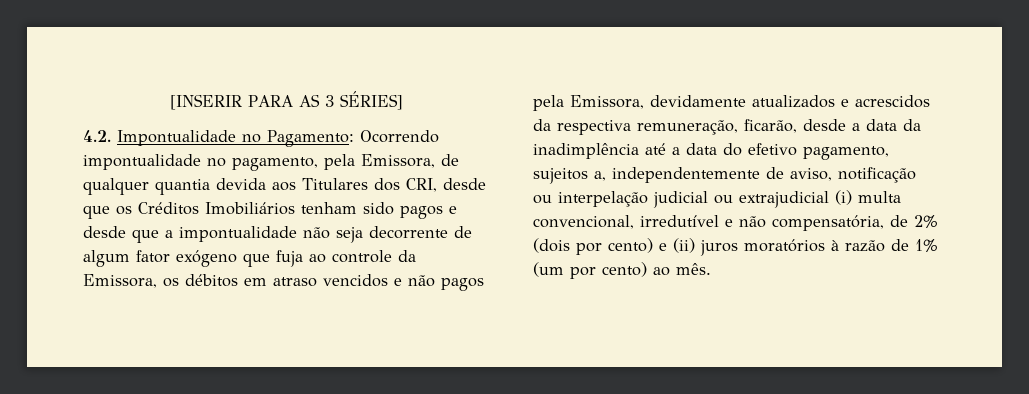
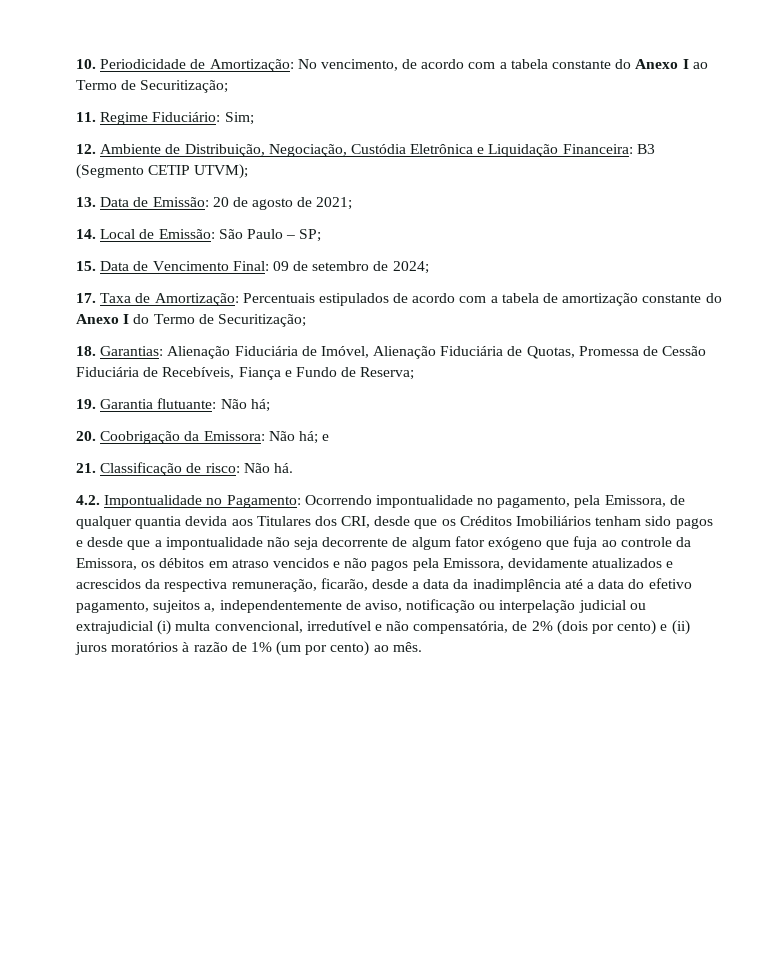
[169,91,403,110] [INSERIR PARA AS 3 SÉRIES] -> [76,59,708,72] [76,80,229,93] [76,112,254,125] [76,144,655,157] [76,164,249,179] [76,197,353,210] [76,229,322,242] [76,261,429,274] [76,293,722,306] [76,314,306,327] [76,346,707,359] [76,367,415,380] [76,398,270,412] [76,431,330,444] [76,462,293,476] 10. Periodicidade de Amortização: No vencimento, de acordo com a tabela constante do Anexo I ao Termo de Securitização; // 11. Regime Fiduciário: Sim; // 12. Ambiente de Distribuição, Negociação, Custódia Eletrônica e Liquidação Financeira: B3 (Segmento CETIP UTVM); // 13. Data de Emissão: 20 de agosto de 2021; // 14. Local de Emissão: São Paulo – SP; // 15. Data de Vencimento Final: 09 de setembro de 2024; // 17. Taxa de Amortização: Percentuais estipulados de acordo com a tabela de amortização constante do Anexo I do Termo de Securitização; // 18. Garantias: Alienação Fiduciária de Imóvel, Alienação Fiduciária de Quotas, Promessa de Cessão Fiduciária de Recebíveis, Fiança e Fundo de Reserva; // 19. Garantia flutuante: Não há; // 20. Coobrigação da Emissora: Não há; e // 21. Classificação de risco: Não há.

